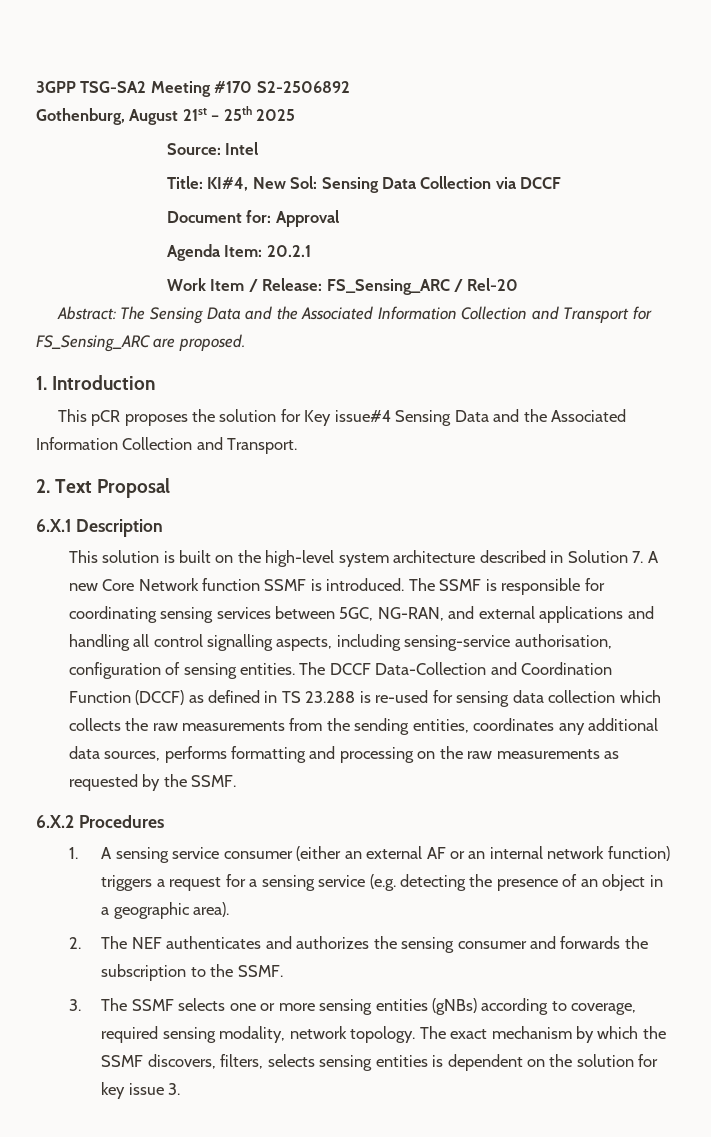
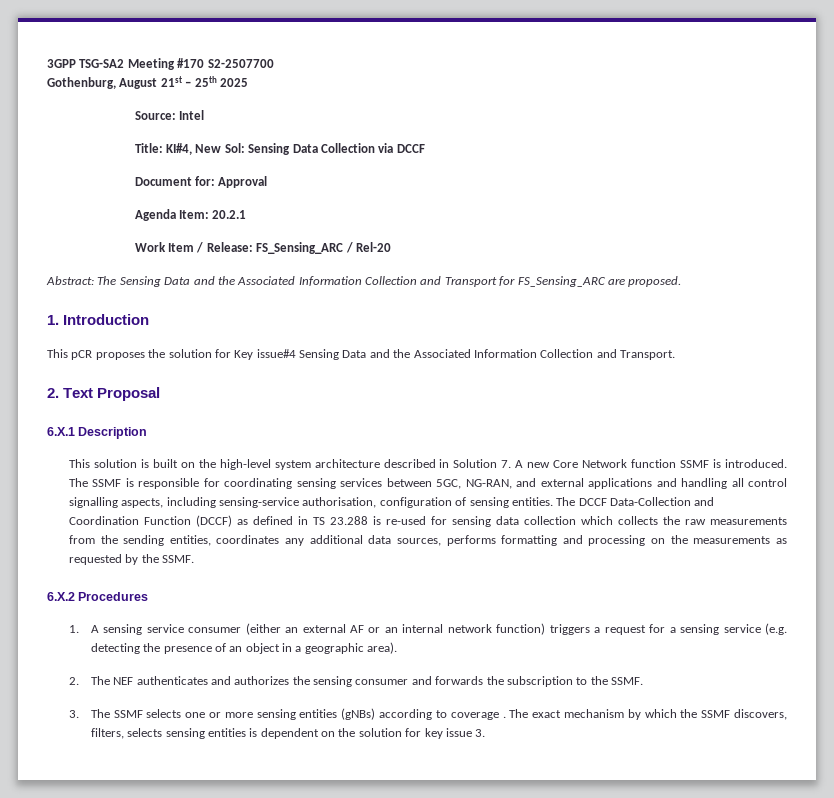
[256,81,350,93] S2-2506892 -> [207,59,274,68] S2-2507700
[467,751,493,759] raw -> (688, 539) none
[571,1003,637,1015] [101,1026,416,1043] coverage, required sensing modality, network topology. -> [450,712,506,720] coverage .

